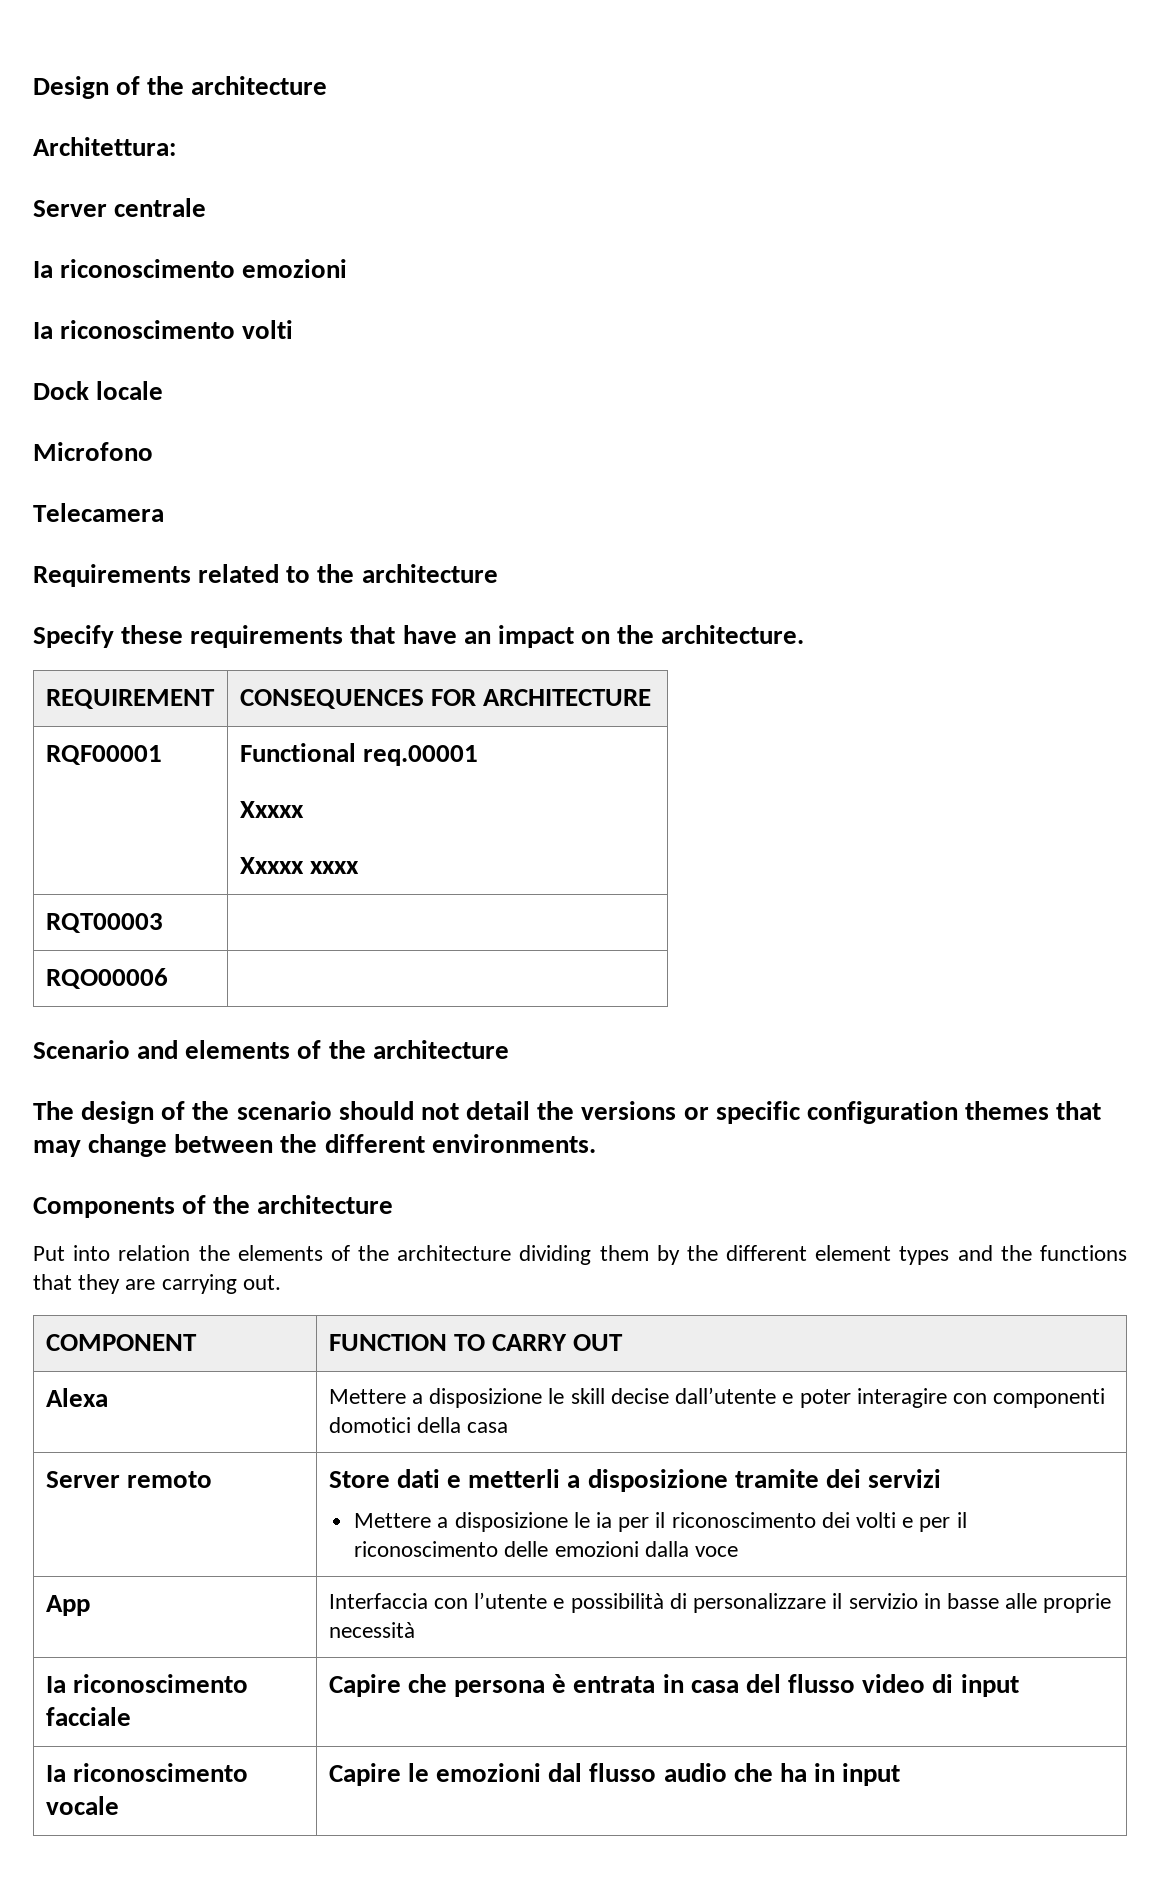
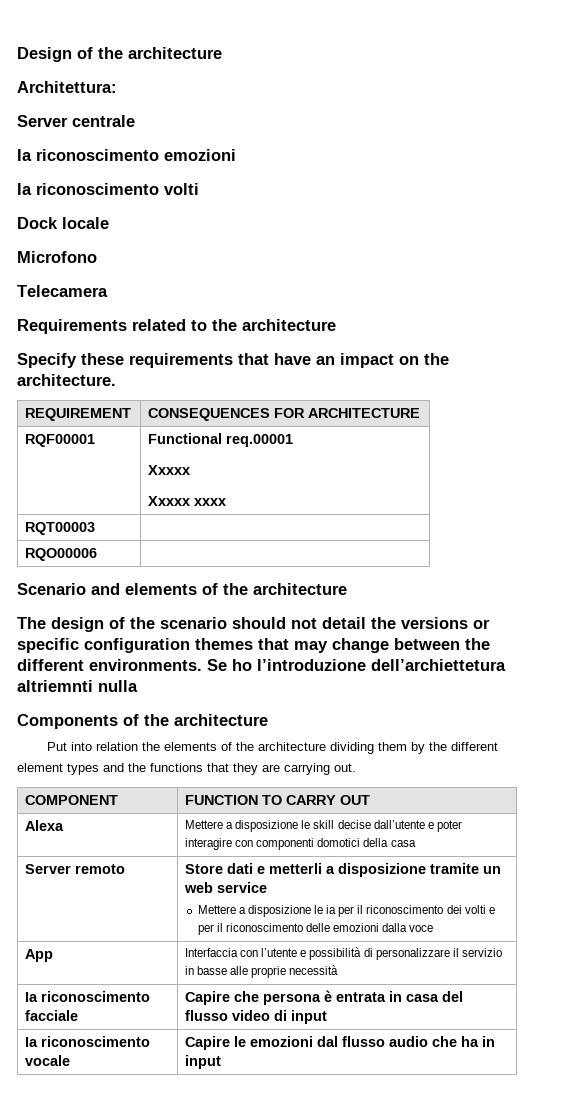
(596, 1143) none -> [207,659,506,671] [17,680,138,692] Se ho l’introduzione dell’archiettetura altriemnti nulla
[825,1469,942,1488] dei servizi -> [483,866,502,874] [184,882,268,893] un web service

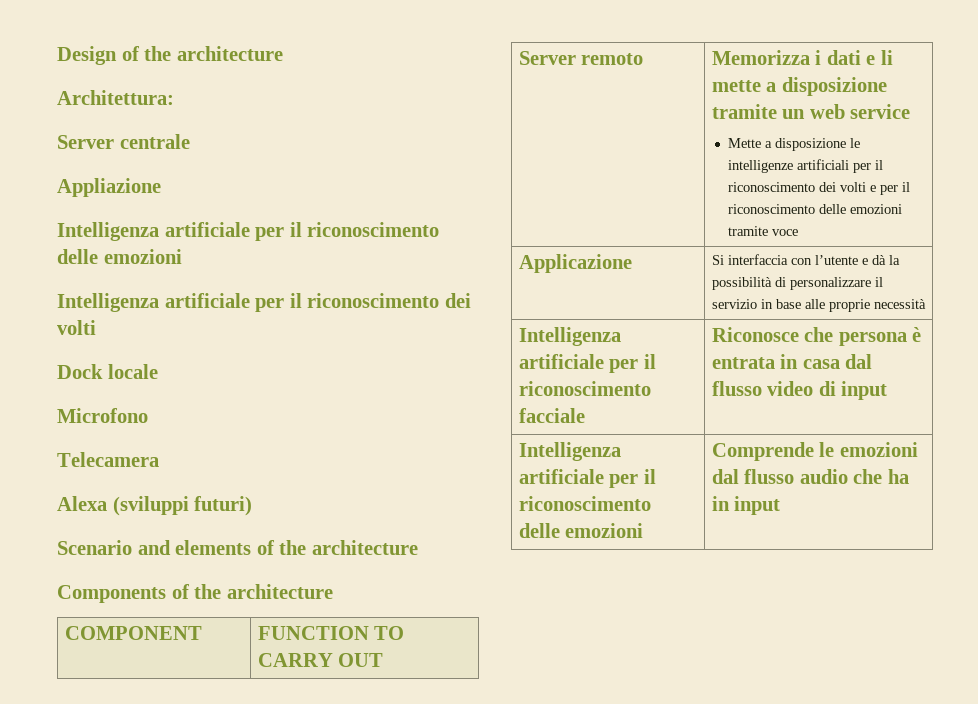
[17,149,236,161] [17,183,159,195] Ia riconoscimento emozioni // Ia riconoscimento -> [57,178,161,197] [57,222,440,241] [57,249,182,264] [57,293,471,312] Appliazione // Intelligenza artificiale per il riconoscimento delle emozioni // Intelligenza artificiale per il riconoscimento dei
[17,319,336,334] [17,353,449,368] [17,374,116,386] [25,408,132,421] [148,408,421,421] [25,434,96,447] [148,433,294,447] [148,465,191,475] [148,496,227,506] [25,522,96,535] [25,548,98,561] Requirements related to the architecture // Specify these requirements that have an impact on the architecture. // REQUIREMENT | CONSEQUENCES FOR ARCHITECTURE // RQF00001 | Functional req.00001 // Xxxxx // Xxxxx xxxx // RQT00003 | // RQO00006 | -> [57,496,253,516] Alexa (sviluppi futuri)
[17,617,490,632] [17,638,490,653] [17,659,506,671] [17,680,138,692] [17,714,268,729] [47,742,499,754] [17,763,356,775] The design of the scenario should not detail the versions or specific configuration themes that may change between the different environments. Se ho l’introduzione dell’archiettetura altriemnti nulla // Components of the architecture // Put into relation the elements of the architecture dividing them by the different element types and the functions that they are carrying out. -> [57,584,333,603] Components of the architecture
[25,820,65,831] [185,820,462,832] [185,838,416,850] [25,864,126,874] [185,863,323,874] Alexa | Mettere a disposizione le skill decise dall’utente e poter interagire con componenti domotici della casa // Server remoto | Store dati e metterli -> [518,51,644,65] [711,50,893,65] [711,80,761,92] Server remoto | Memorizza i dati e li mette
[197,905,337,917] Mettere a disposizione le ia -> [727,138,860,151] [727,159,849,173] Mette a disposizione le intelligenze artificiali
[382,923,408,932] dalla -> [727,226,768,236] tramite
[25,949,54,962] [185,948,239,957] App | Interfaccia -> [518,254,632,273] [711,254,788,265] Applicazione | Si interfaccia
(307, 953) none -> [871,255,900,265] dà la
[197,966,228,975] basse -> [775,299,801,309] base
[25,992,39,1002] Ia -> [518,327,621,346] [518,354,656,373] Intelligenza artificiale per il
[185,991,231,1005] Capire -> [711,327,799,342] Riconosce
[442,991,464,1002] del -> [845,354,873,369] dal
[25,1036,151,1047] [25,1055,71,1066] [185,1036,231,1050] Ia riconoscimento vocale | Capire -> [518,442,621,461] [518,469,656,488] [518,496,651,511] [518,523,644,538] [711,442,814,461] Intelligenza artificiale per il riconoscimento delle emozioni | Comprende

